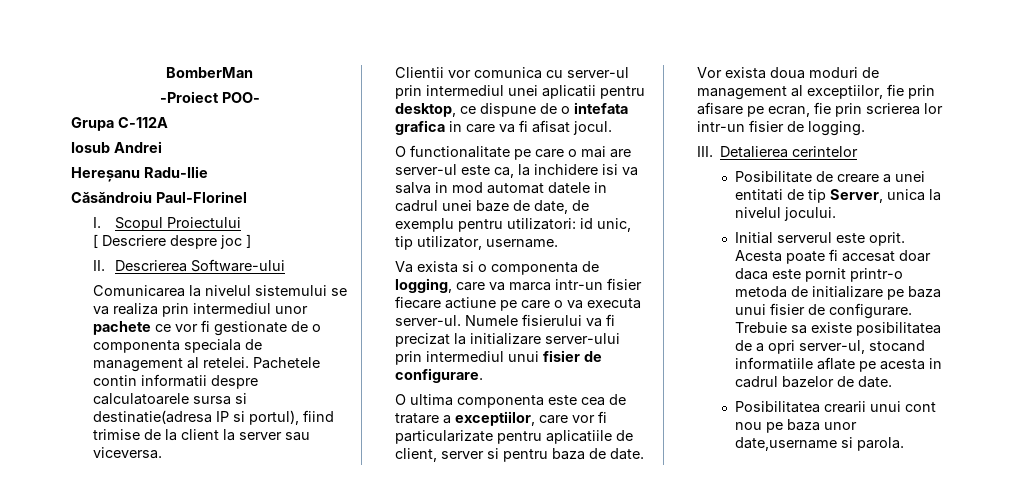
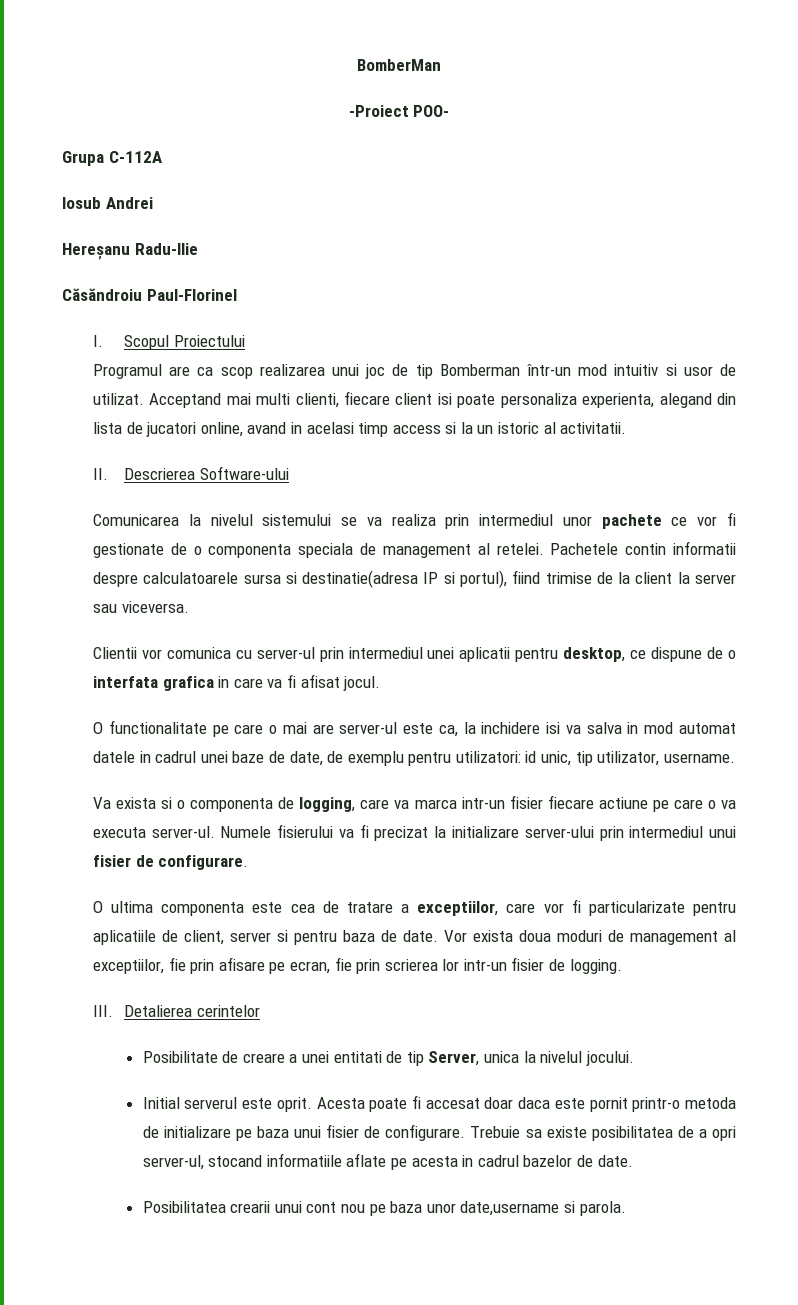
[93,234,252,249] [ Descriere despre joc ] -> [92,364,736,379] [92,391,736,408] [92,422,627,437] Programul are ca scop realizarea unui joc de tip Bomberman într-un mod intuitiv si usor de utilizat. Acceptand mai multi clienti, fiecare client isi poate personaliza experienta, alegand din lista de jucatori online, avand in acelasi timp access si la un istoric al activitatii.
[574,102,629,114] intefata -> [92,676,158,688] interfata

